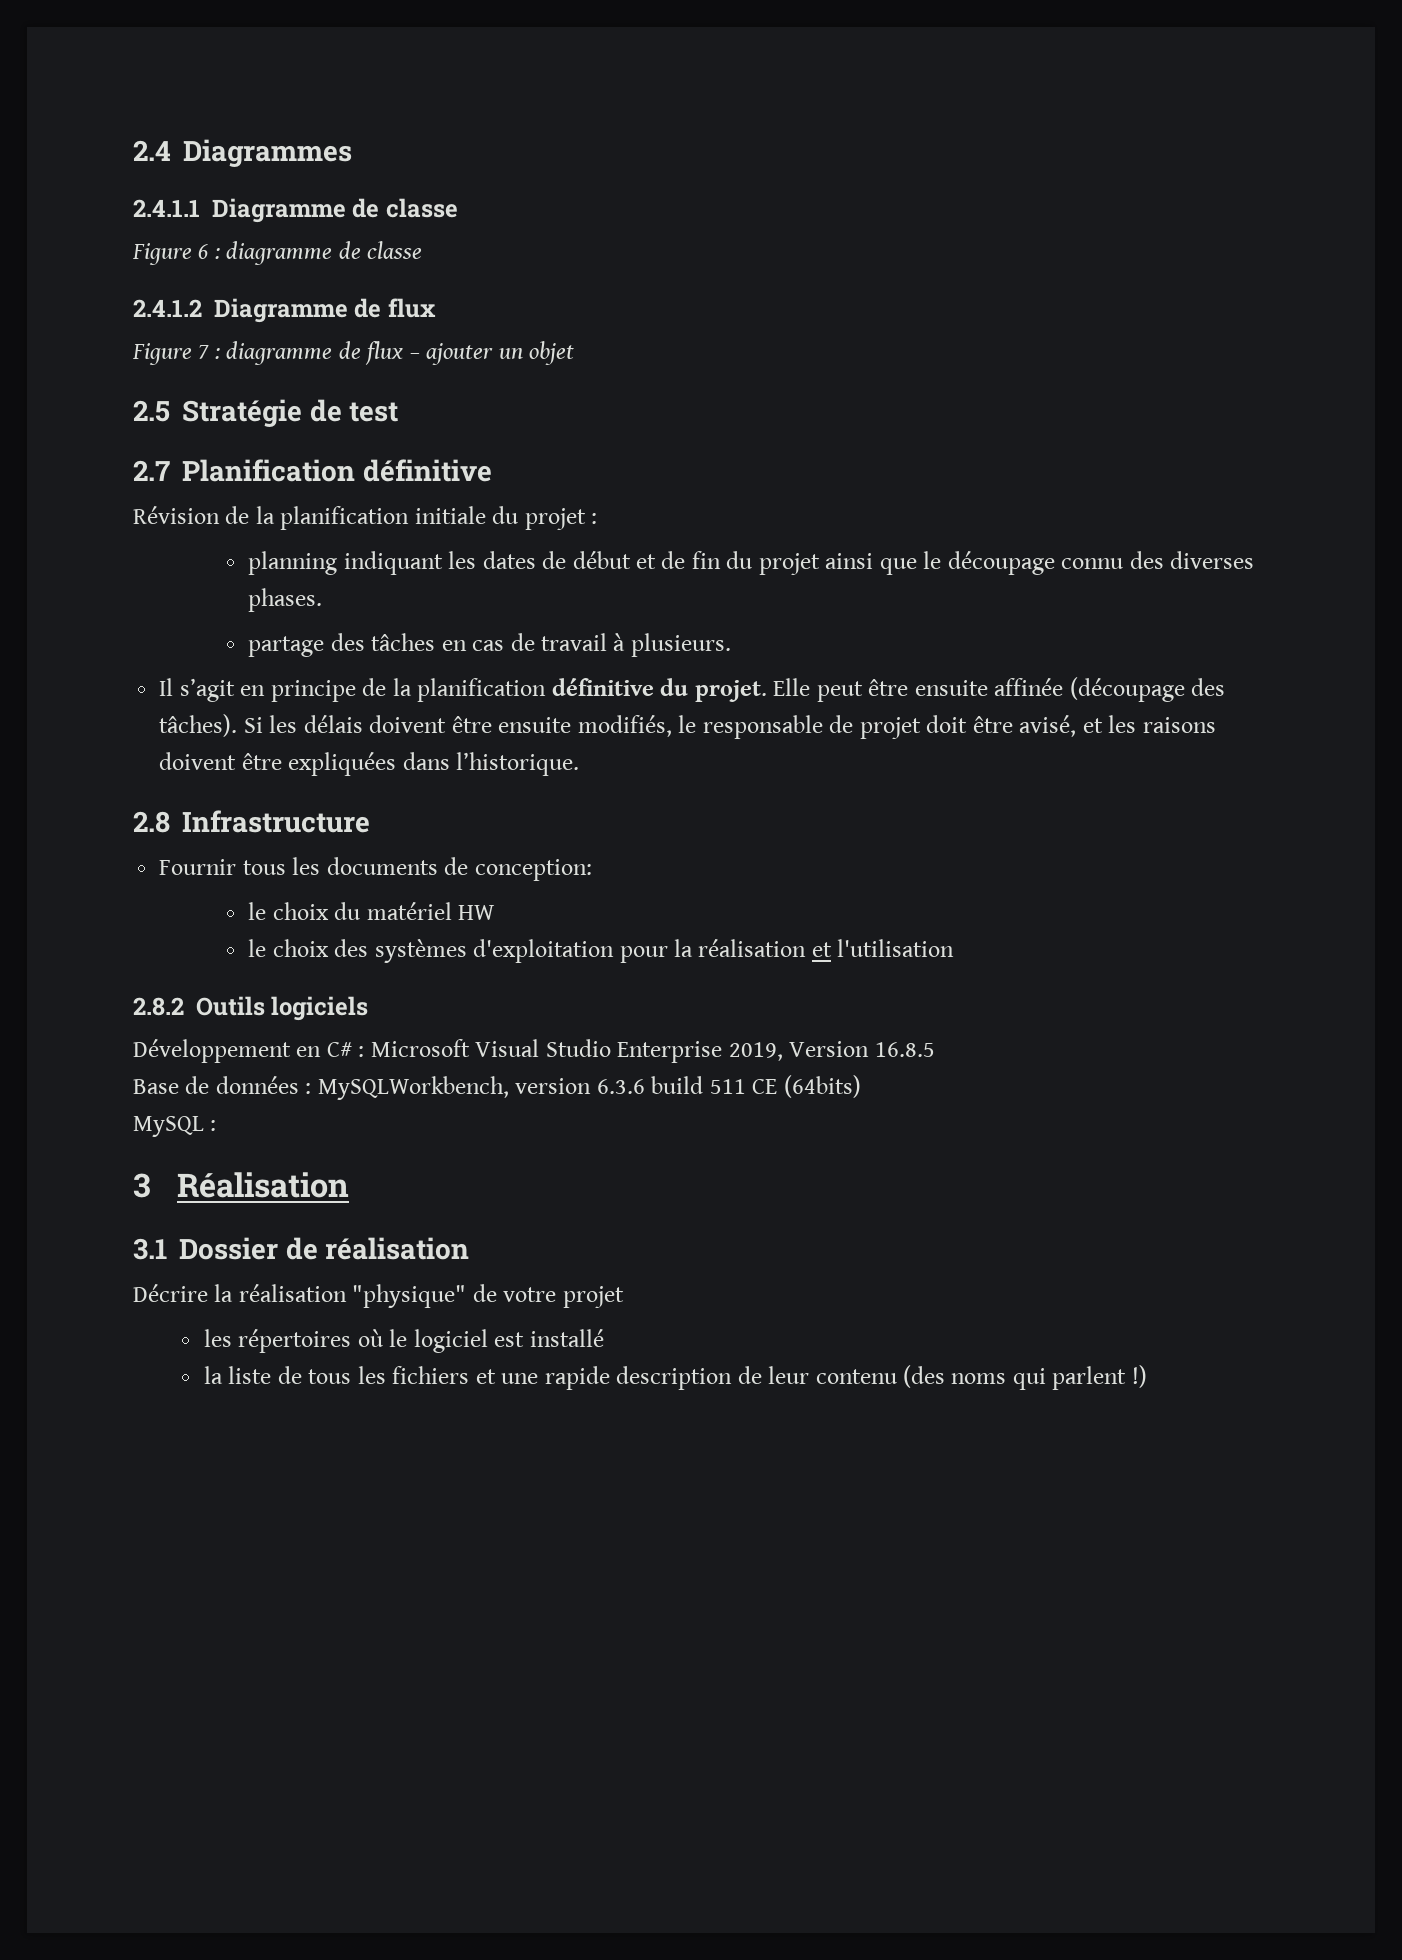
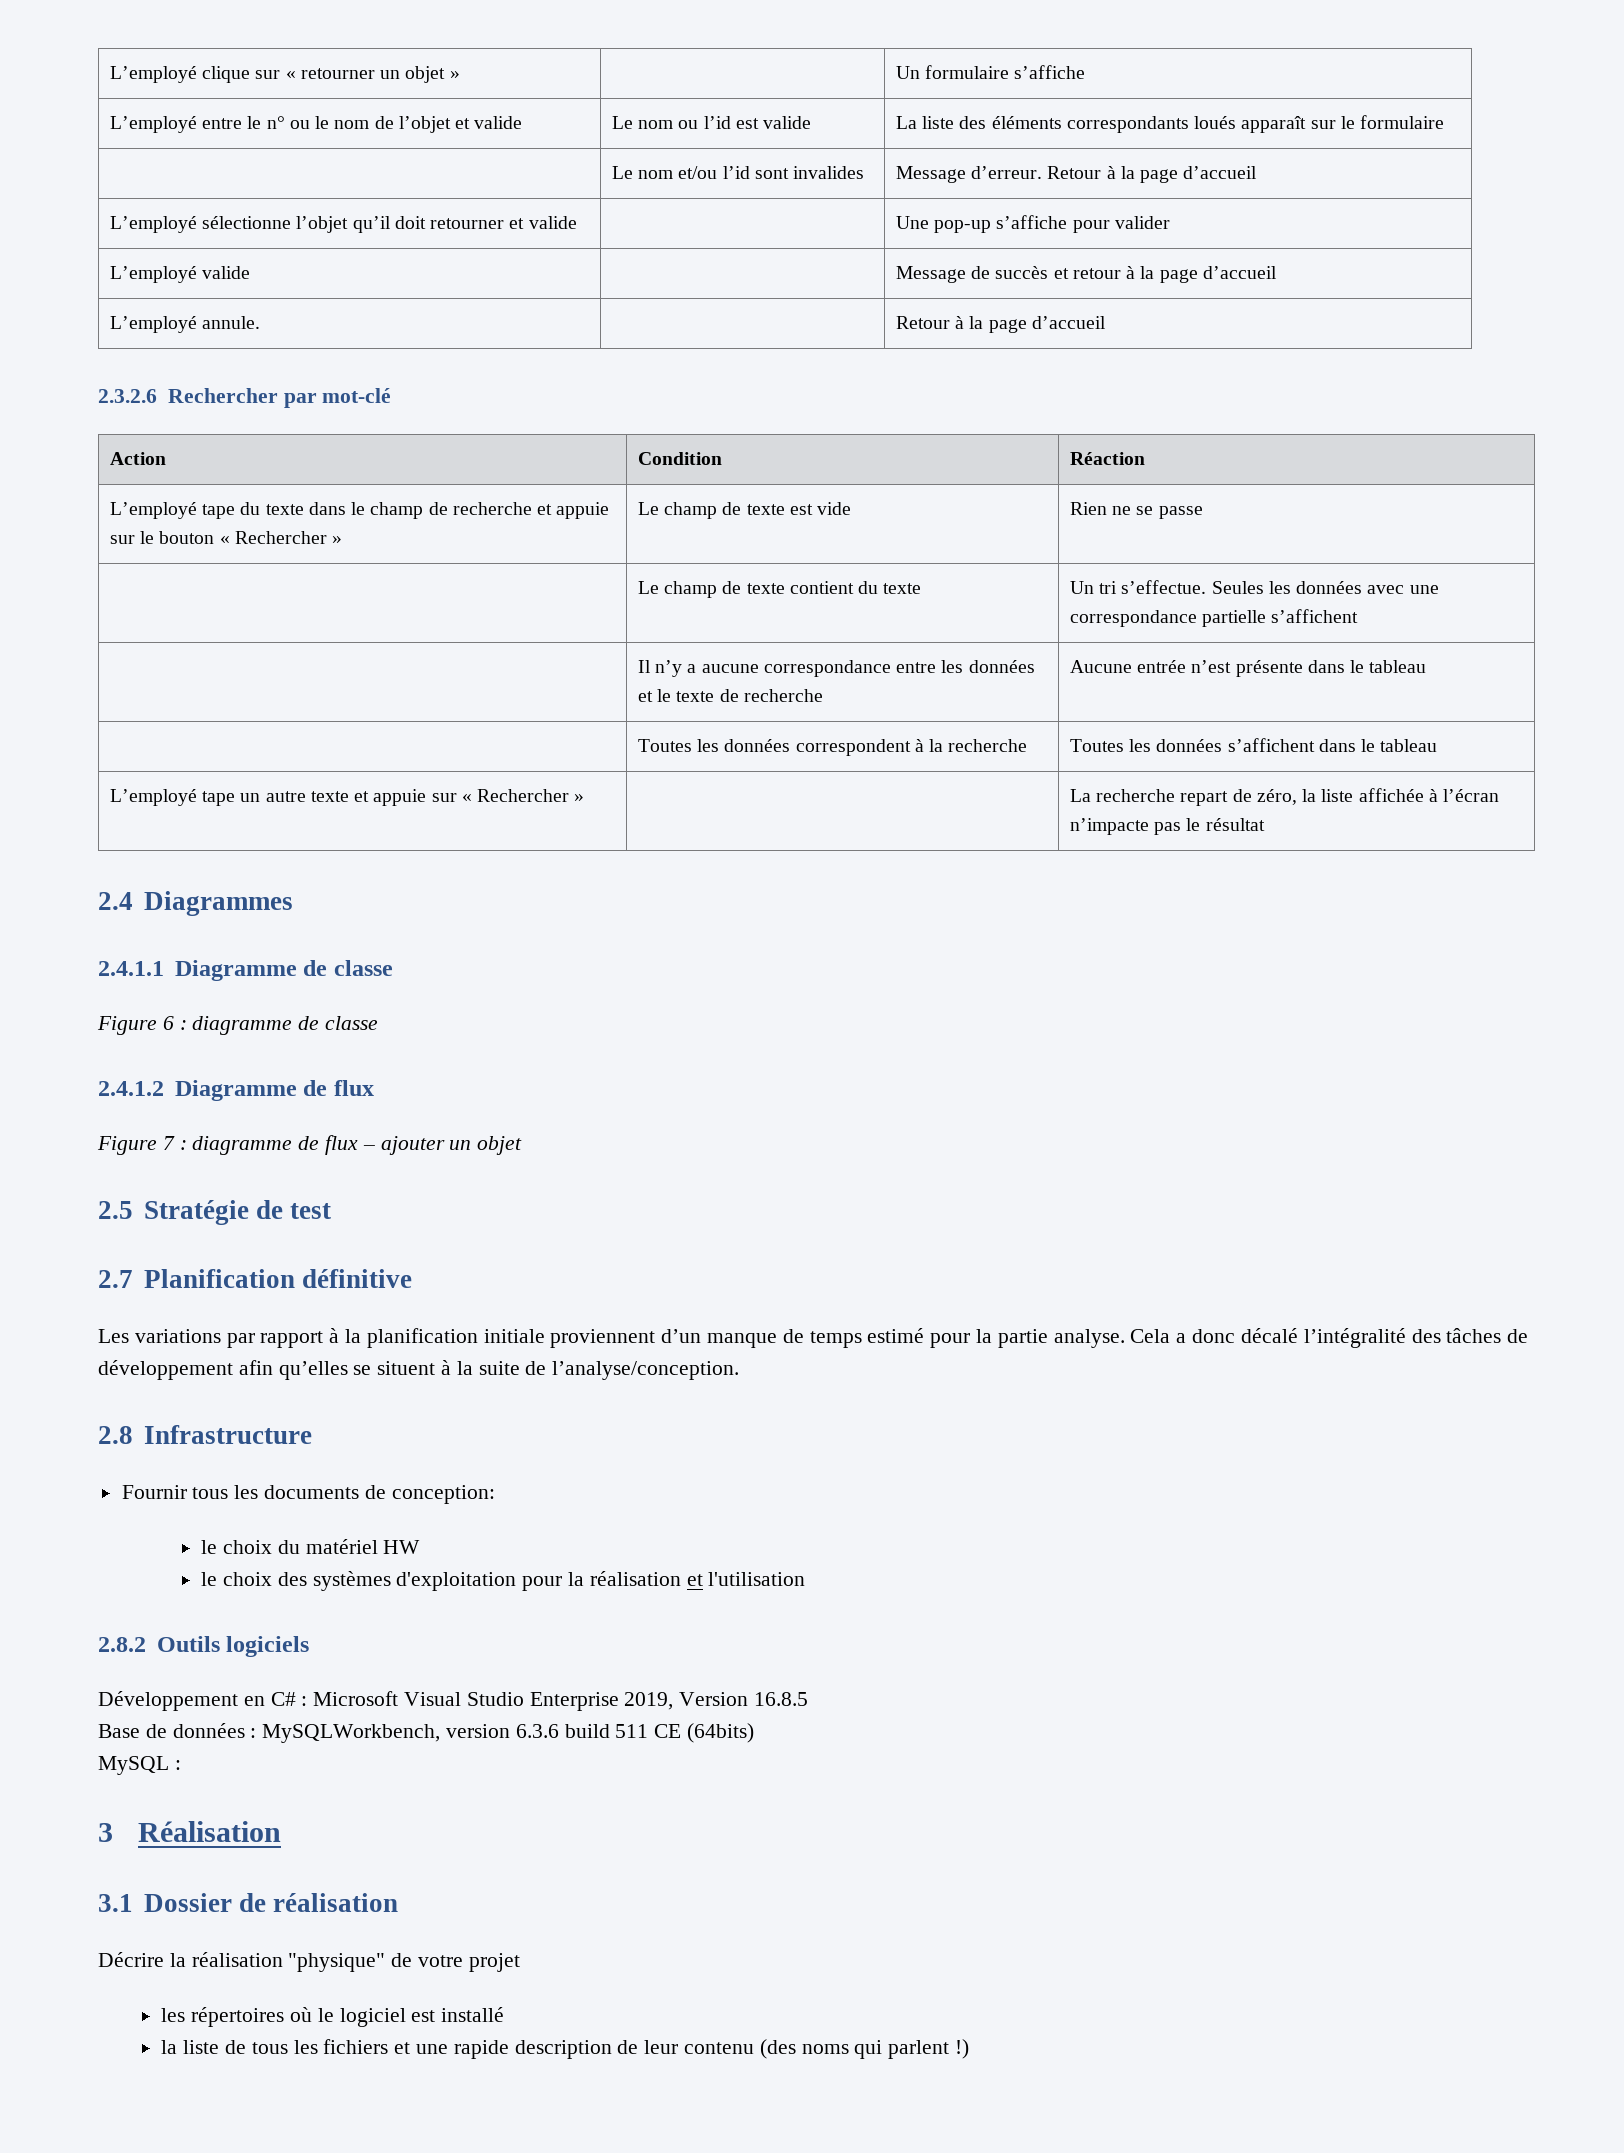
(133, 150) none -> [109,66,460,83] [895,65,1086,79] [109,116,523,133] [611,116,812,129] [895,115,1445,133] [611,166,865,179] [895,166,1258,183] [109,216,577,233] [895,215,1170,233] [109,266,250,283] [895,266,1277,283] [109,316,260,333] [895,316,1106,333] [98,388,392,408] [109,452,166,465] [637,452,722,465] [1069,452,1145,465] [109,502,610,519] [109,531,343,544] [637,502,852,519] [1069,502,1203,519] [637,581,922,598] [1069,580,1439,594] [1069,609,1359,627] [637,660,1035,677] [637,689,823,702] [1069,660,1427,677] [637,739,1028,756] [1069,738,1438,752] [109,789,585,806] [1069,788,1500,806] [1069,818,1265,835] L’employé clique sur « retourner un objet » | | Un formulaire s’affiche // L’employé entre le n° ou le nom de l’objet et valide | Le nom ou l’id est valide | La liste des éléments correspondants loués apparaît sur le formulaire // | Le nom et/ou l’id sont invalides | Message d’erreur. Retour à la page d’accueil // L’employé sélectionne l’objet qu’il doit retourner et valide | | Une pop-up s’affiche pour valider // L’employé valide | | Message de succès et retour à la page d’accueil // L’employé annule. | | Retour à la page d’accueil // 2.3.2.6 Rechercher par mot-clé // Action | Condition | Réaction // L’employé tape du texte dans le champ de recherche et appuie sur le bouton « Rechercher » | Le champ de texte est vide | Rien ne se passe // | Le champ de texte contient du texte | Un tri s’effectue. Seules les données avec une correspondance partielle s’affichent // | Il n’y a aucune correspondance entre les données et le texte de recherche | Aucune entrée n’est présente dans le tableau // | Toutes les données correspondent à la recherche | Toutes les données s’affichent dans le tableau // L’employé tape un autre texte et appuie sur « Rechercher » | | La recherche repart de zéro, la liste affichée à l’écran n’impacte pas le résultat //
[133,506,598,530] [248,551,1255,575] [248,588,323,612] [248,633,731,657] [159,677,1226,702] [159,714,1216,739] [159,752,580,776] Révision de la planification initiale du projet : // planning indiquant les dates de début et de fin du projet ainsi que le découpage connu des diverses phases. // partage des tâches en cas de travail à plusieurs. // Il s’agit en principe de la planification définitive du projet. Elle peut être ensuite affinée (découpage des tâches). Si les délais doivent être ensuite modifiés, le responsable de projet doit être avisé, et les raisons doivent être expliquées dans l’historique. -> [98,1328,1529,1348] [98,1360,740,1380] Les variations par rapport à la planification initiale proviennent d’un manque de temps estimé pour la partie analyse. Cela a donc décalé l’intégralité des tâches de développement afin qu’elles se situent à la suite de l’analyse/conception.

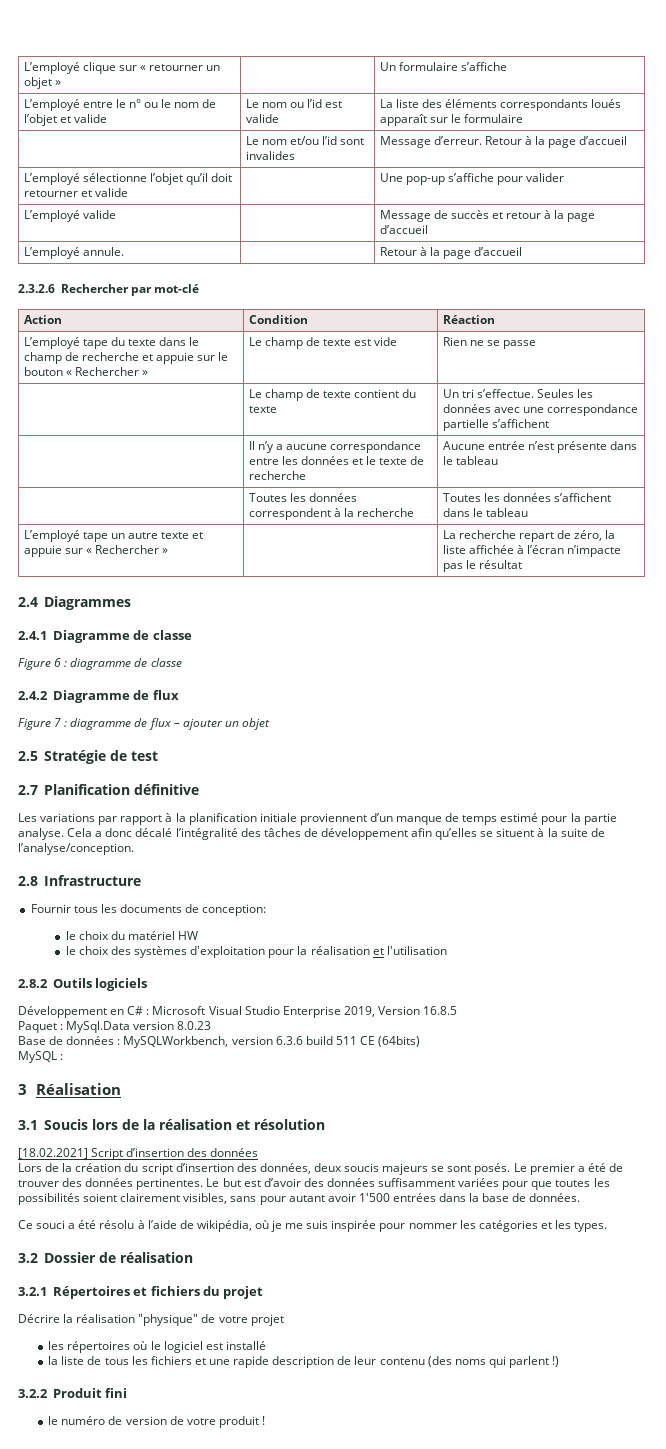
[98,961,164,976] 2.4.1.1 -> [18,631,47,640] 2.4.1
[98,1081,164,1096] 2.4.1.2 -> [18,691,48,700] 2.4.2
(809, 1699) none -> [18,1021,212,1033] // Paquet : MySql.Data version 8.0.23
[143,1893,399,1912] Dossier de réalisation -> [43,1119,325,1130] [18,1148,259,1160] [18,1163,623,1175] [18,1178,610,1190] [18,1193,581,1205] [18,1220,608,1232] [18,1252,193,1263] [18,1286,264,1299] Soucis lors de la réalisation et résolution // [18.02.2021] Script d’insertion des données // Lors de la création du script d’insertion des données, deux soucis majeurs se sont posés. Le premier a été de trouver des données pertinentes. Le but est d’avoir des données suffisamment variées pour que toutes les possibilités soient clairement visibles, sans pour autant avoir 1'500 entrées dans la base de données. // Ce souci a été résolu à l’aide de wikipédia, où je me suis inspirée pour nommer les catégories et les types. // 3.2 Dossier de réalisation // 3.2.1 Répertoires et fichiers du projet
(970, 2049) none -> [18,1388,128,1398] [48,1416,265,1428] // 3.2.2 Produit fini // le numéro de version de votre produit !

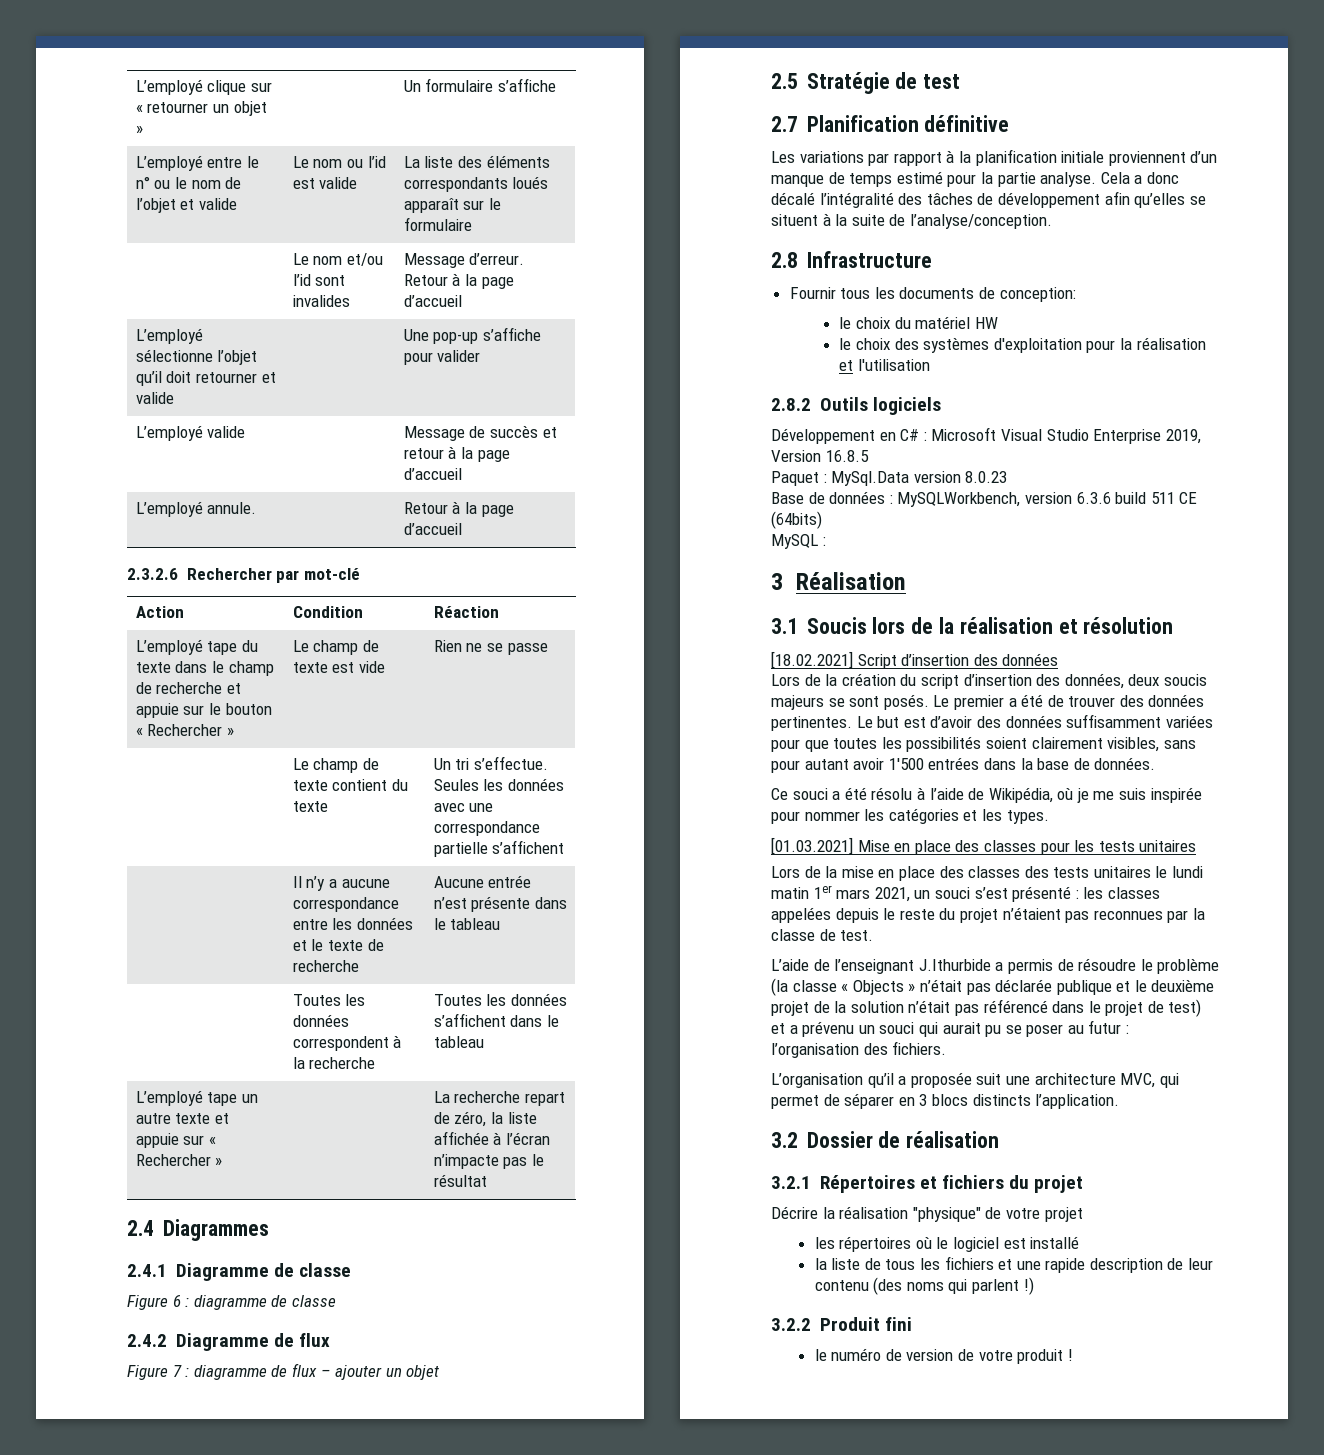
[196,1220,252,1232] wikipédia, -> [988,787,1053,803] Wikipédia,
(608, 1227) none -> [771,837,1197,855] [771,866,1204,881] [771,885,1160,902] [771,907,1205,923] [771,929,874,941] [771,958,1220,974] [771,978,1215,996] [771,999,1202,1017] [771,1020,1130,1037] [771,1041,947,1058] [771,1072,1179,1088] [771,1093,1120,1109] // [01.03.2021] Mise en place des classes pour les tests unitaires // Lors de la mise en place des classes des tests unitaires le lundi matin 1er mars 2021, un souci s’est présenté : les classes appelées depuis le reste du projet n’étaient pas reconnues par la classe de test. // L’aide de l’enseignant J.Ithurbide a permis de résoudre le problème (la classe « Objects » n’était pas déclarée publique et le deuxième projet de la solution n’était pas référencé dans le projet de test) et a prévenu un souci qui aurait pu se poser au futur : l’organisation des fichiers. // L’organisation qu’il a proposée suit une architecture MVC, qui permet de séparer en 3 blocs distincts l’application.

